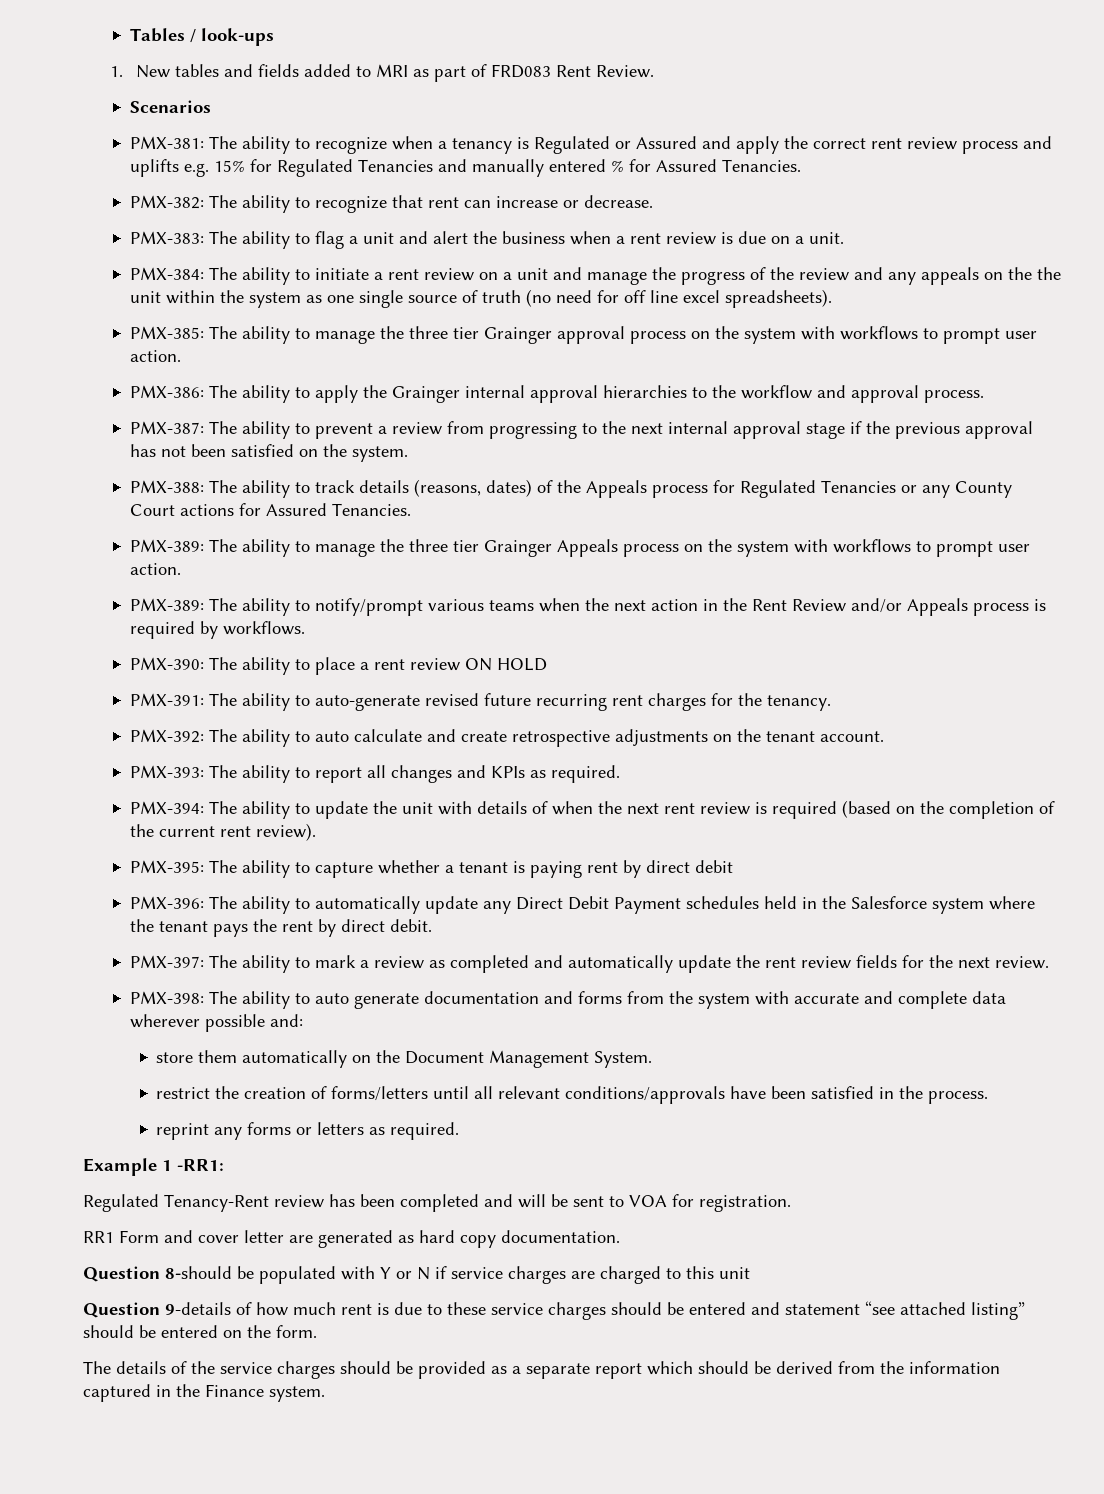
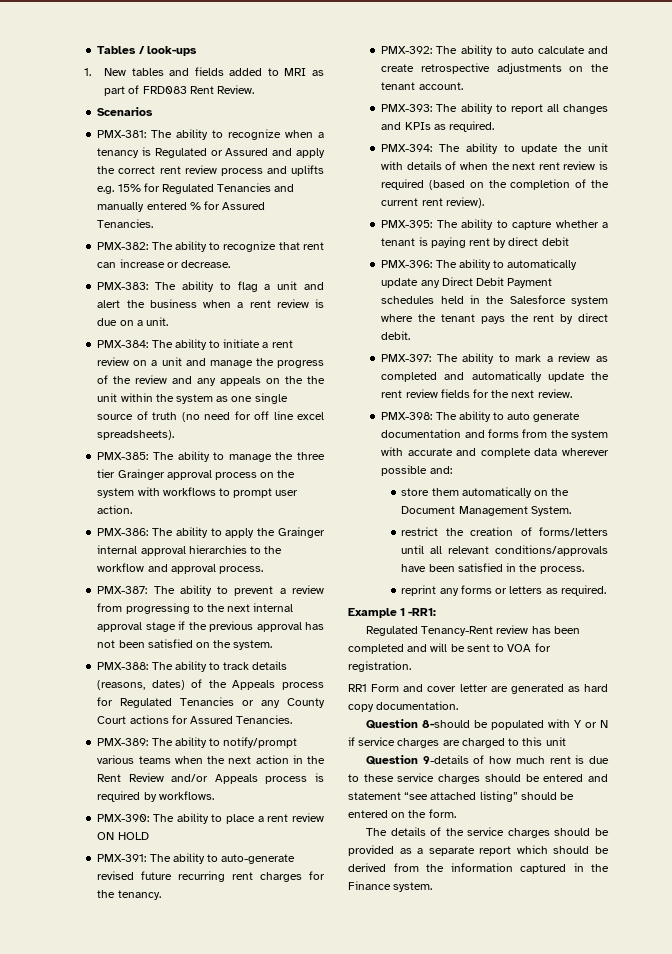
[129,539,1030,557] [129,563,181,575] // PMX-389: The ability to manage the three tier Grainger Appeals process on the system with workflows to prompt user action. -> (293, 719) none

